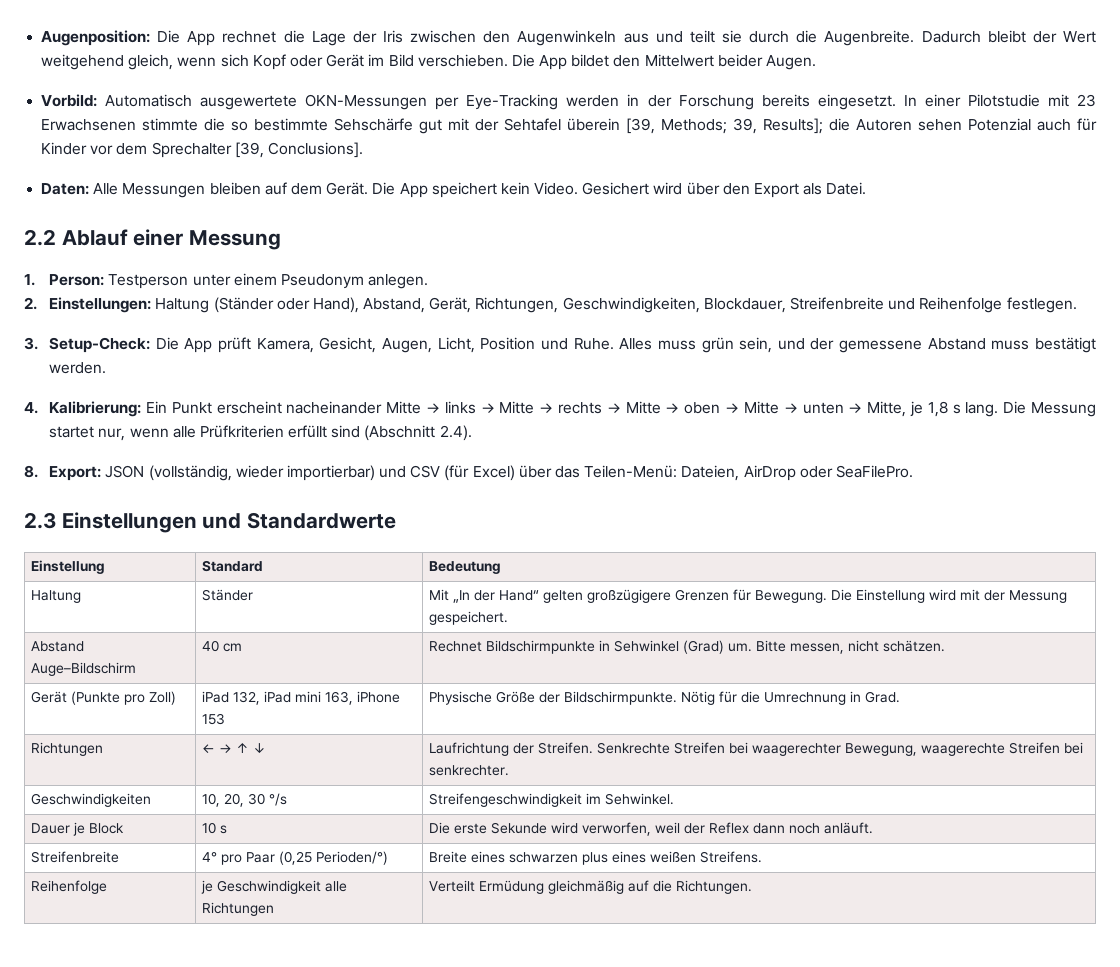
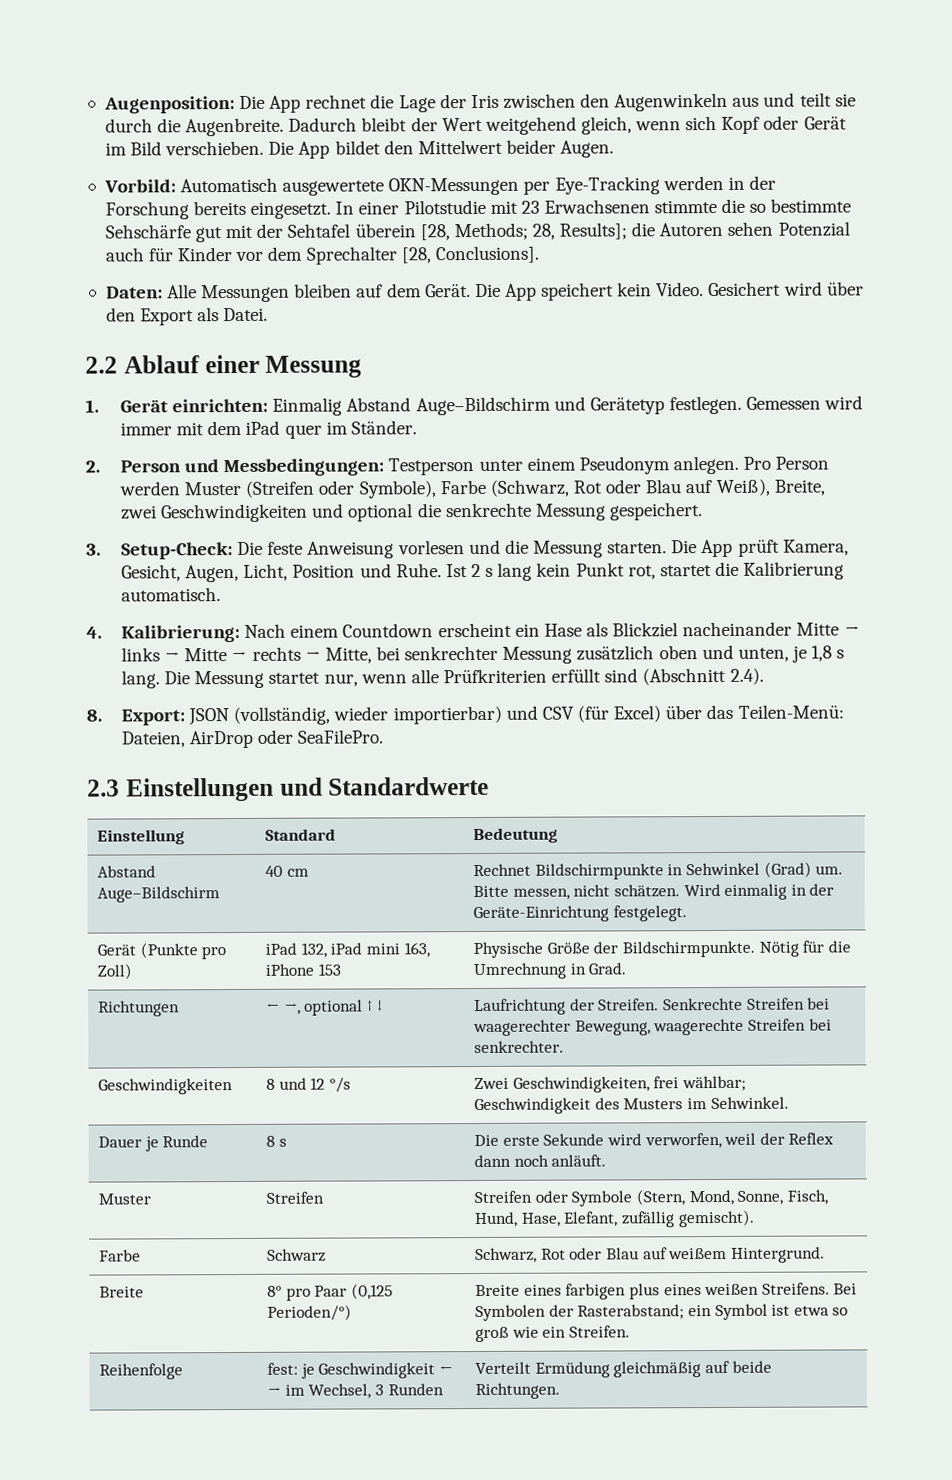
[626,118,758,134] [39, Methods; 39, -> [419,222,555,241] [28, Methods; 28,
[234,142,264,158] [39, -> [400,247,432,264] [28,
[49,274,105,286] Person: -> [120,395,864,416] [120,420,417,439] [85,458,385,477] Gerät einrichten: Einmalig Abstand Auge–Bildschirm und Gerätetyp festlegen. Gemessen wird immer mit dem iPad quer im Ständer. // 2. Person und Messbedingungen:
[24,297,1077,313] [24,337,151,353] // 2. Einstellungen: Haltung (Ständer oder Hand), Abstand, Gerät, Richtungen, Geschwindigkeiten, Blockdauer, Streifenbreite und Reihenfolge festlegen. // 3. Setup-Check: -> [743,456,830,470] [119,478,825,499] [121,502,703,523] [86,539,668,560] Pro Person werden Muster (Streifen oder Symbole), Farbe (Schwarz, Rot oder Blau auf Weiß), Breite, zwei Geschwindigkeiten und optional die senkrechte Messung gespeichert. // 3. Setup-Check: Die feste Anweisung vorlesen und die Messung starten.
[619,337,1097,353] [49,362,107,374] [24,401,282,417] Alles muss grün sein, und der gemessene Abstand muss bestätigt werden. // 4. Kalibrierung: Ein Punkt erscheint -> [445,561,845,581] [121,587,222,602] [86,622,679,643] Ist 2 s lang kein Punkt rot, startet die Kalibrierung automatisch. // 4. Kalibrierung: Nach einem Countdown erscheint ein Hase als Blickziel
[625,401,907,417] Mitte → oben → Mitte → unten → Mitte, -> [324,644,789,664] Mitte, bei senkrechter Messung zusätzlich oben und unten,
[31,590,82,603] [202,589,254,601] [429,589,1068,603] [429,611,509,625] // Haltung | Ständer | Mit „In der Hand“ gelten großzügigere Grenzen für Bewegung. Die Einstellung wird mit der Messung gespeichert. -> (559, 835) none
(946, 646) none -> [683,883,835,900] [473,905,687,923] Wird einmalig in der Geräte-Einrichtung festgelegt.
[219,744,233,754] → -> [283,999,364,1016] →, optional
[202,793,288,807] [429,793,583,807] 10, 20, 30 °/s | Streifengeschwindigkeit -> [266,1077,352,1093] [474,1075,747,1093] [474,1097,684,1115] 8 und 12 °/s | Zwei Geschwindigkeiten, frei wählbar; Geschwindigkeit des Musters
[89,823,125,834] [202,822,217,834] Block | 10 -> [162,1135,209,1148] [266,1135,276,1147] Runde | 8
[31,851,120,863] [202,852,218,862] Streifenbreite | 4° -> [98,1193,152,1205] [266,1191,325,1204] [474,1189,828,1207] [474,1209,755,1228] [99,1249,142,1262] [267,1248,327,1262] [475,1246,825,1264] [99,1286,145,1298] [267,1285,283,1297] Muster | Streifen | Streifen oder Symbole (Stern, Mond, Sonne, Fisch, Hund, Hase, Elefant, zufällig gemischt). // Farbe | Schwarz | Schwarz, Rot oder Blau auf weißem Hintergrund. // Breite | 8°
[279,851,313,865] (0,25 -> [351,1283,394,1300] (0,125
[509,852,579,863] schwarzen -> [565,1283,627,1300] farbigen
(763, 857) none -> [833,1283,858,1295] [475,1303,849,1322] [475,1325,631,1343] Bei Symbolen der Rasterabstand; ein Symbol ist etwa so groß wie ein Streifen.
(108, 887) none -> [267,1362,299,1375] fest:
[325,881,348,892] [202,902,275,916] alle Richtungen -> [439,1366,454,1375] [267,1383,444,1399] ← → im Wechsel, 3 Runden
[653,880,673,892] die -> [731,1360,772,1373] beide

